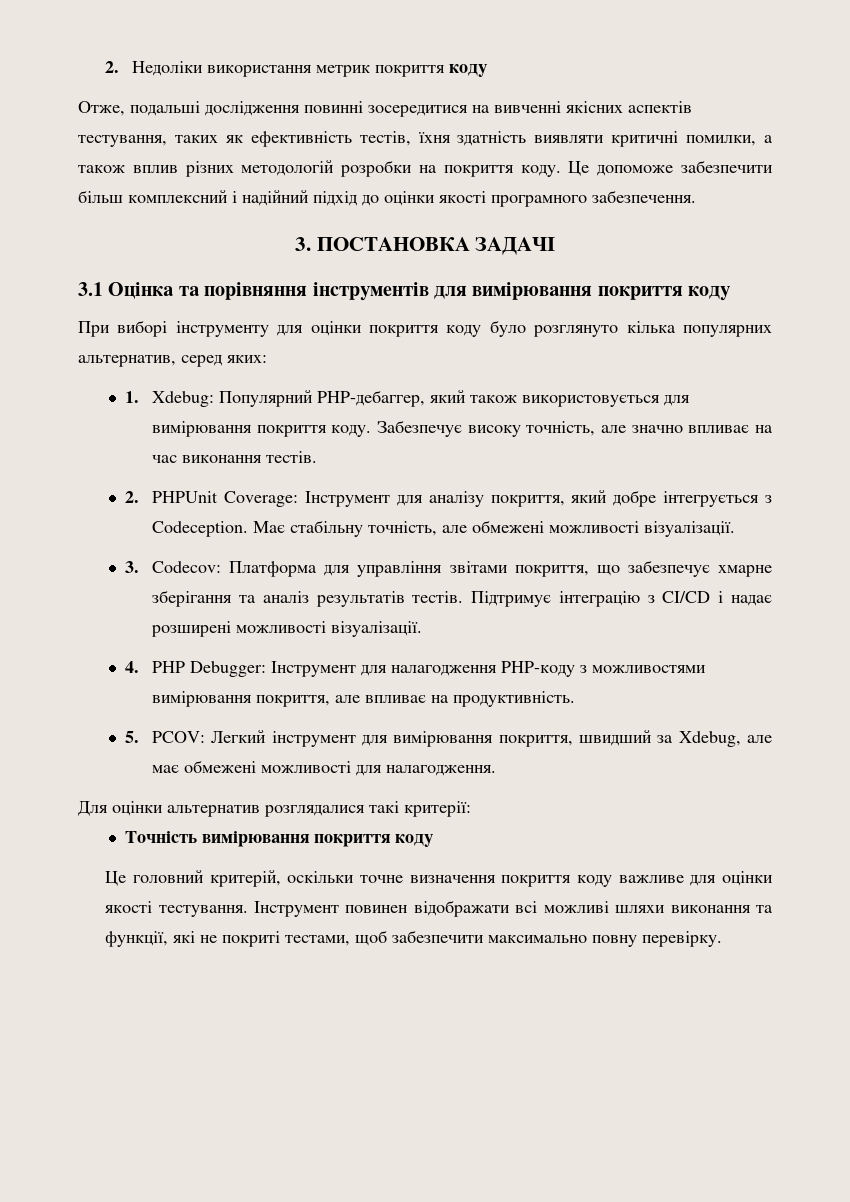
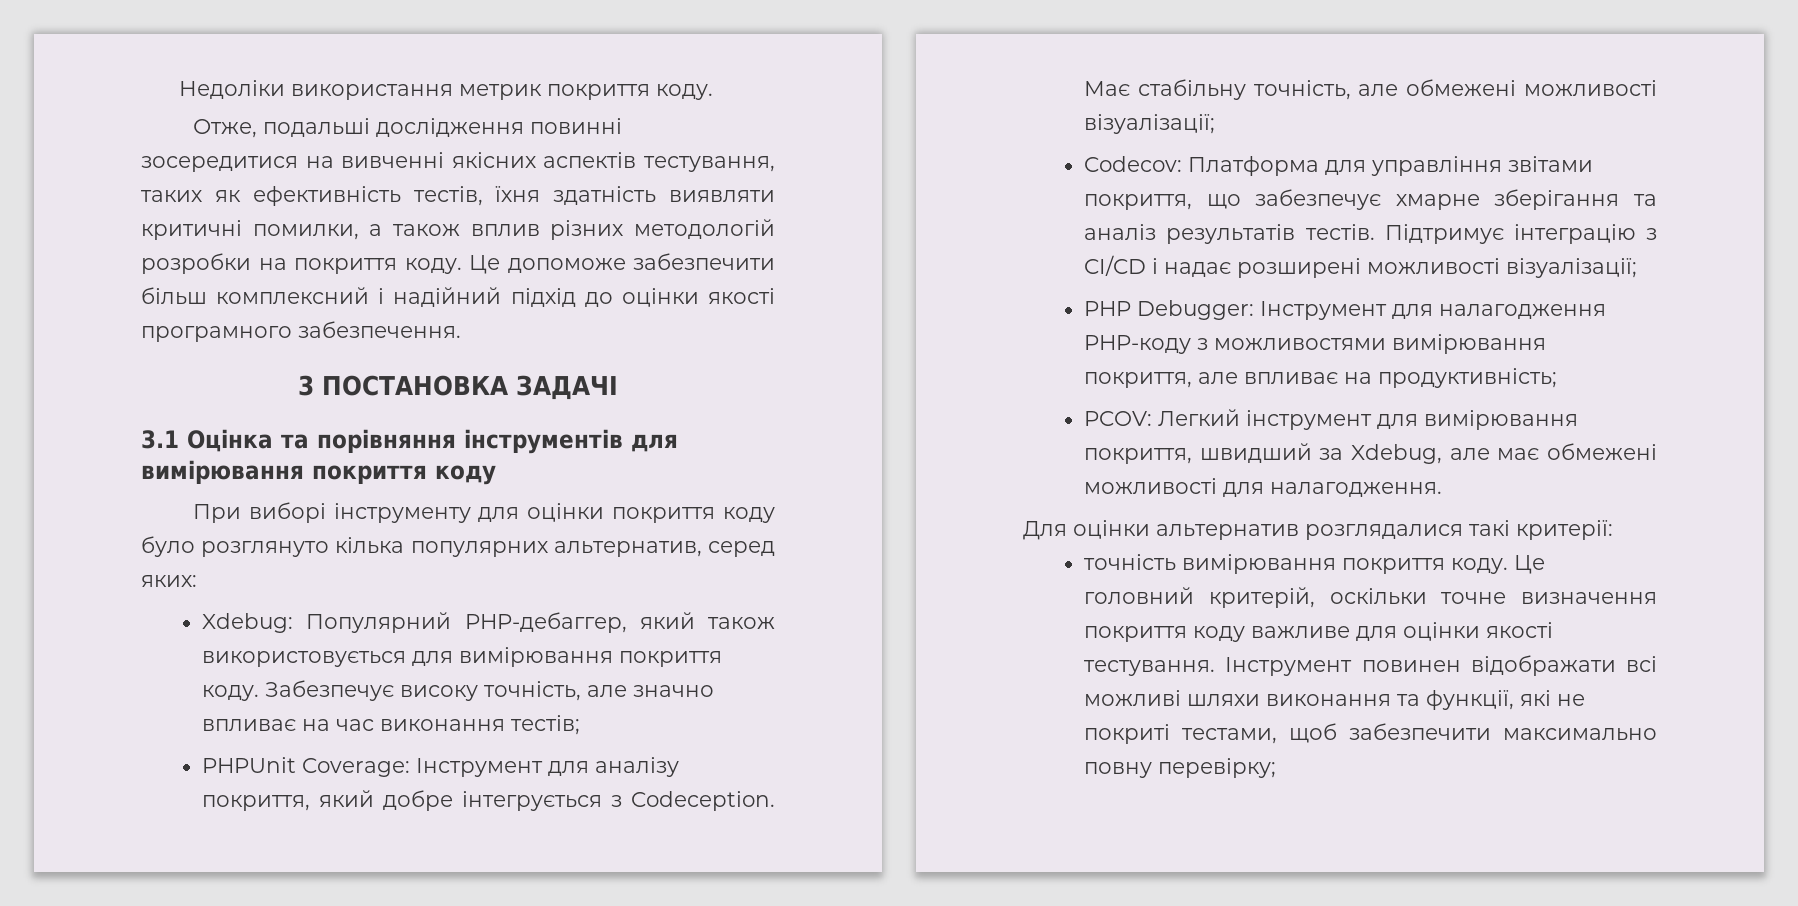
[105,61,120,73] 2. -> (178, 89) none
[449,64,489,77] коду -> [655,84,713,100] коду.
[294,237,311,251] 3. -> [298,375,314,396] 3
[124,391,139,403] 1. -> (197, 581) none
[266,451,318,463] [124,491,139,503] тестів. // 2. -> [511,715,581,735] тестів; //
[644,521,736,537] [124,561,139,573] візуалізації. // 3. -> [1084,114,1216,134] візуалізації; //
[331,621,423,637] [124,661,139,673] візуалізації. // 4. -> [1506,258,1638,278] візуалізації; //
[453,691,576,707] [124,731,139,743] продуктивність. // 5. -> [1378,368,1558,388] продуктивність; //
[124,831,434,847] Точність вимірювання покриття коду // -> [1084,554,1509,574] точність вимірювання покриття коду.
[642,931,723,947] перевірку. -> [1158,758,1277,778] перевірку;

